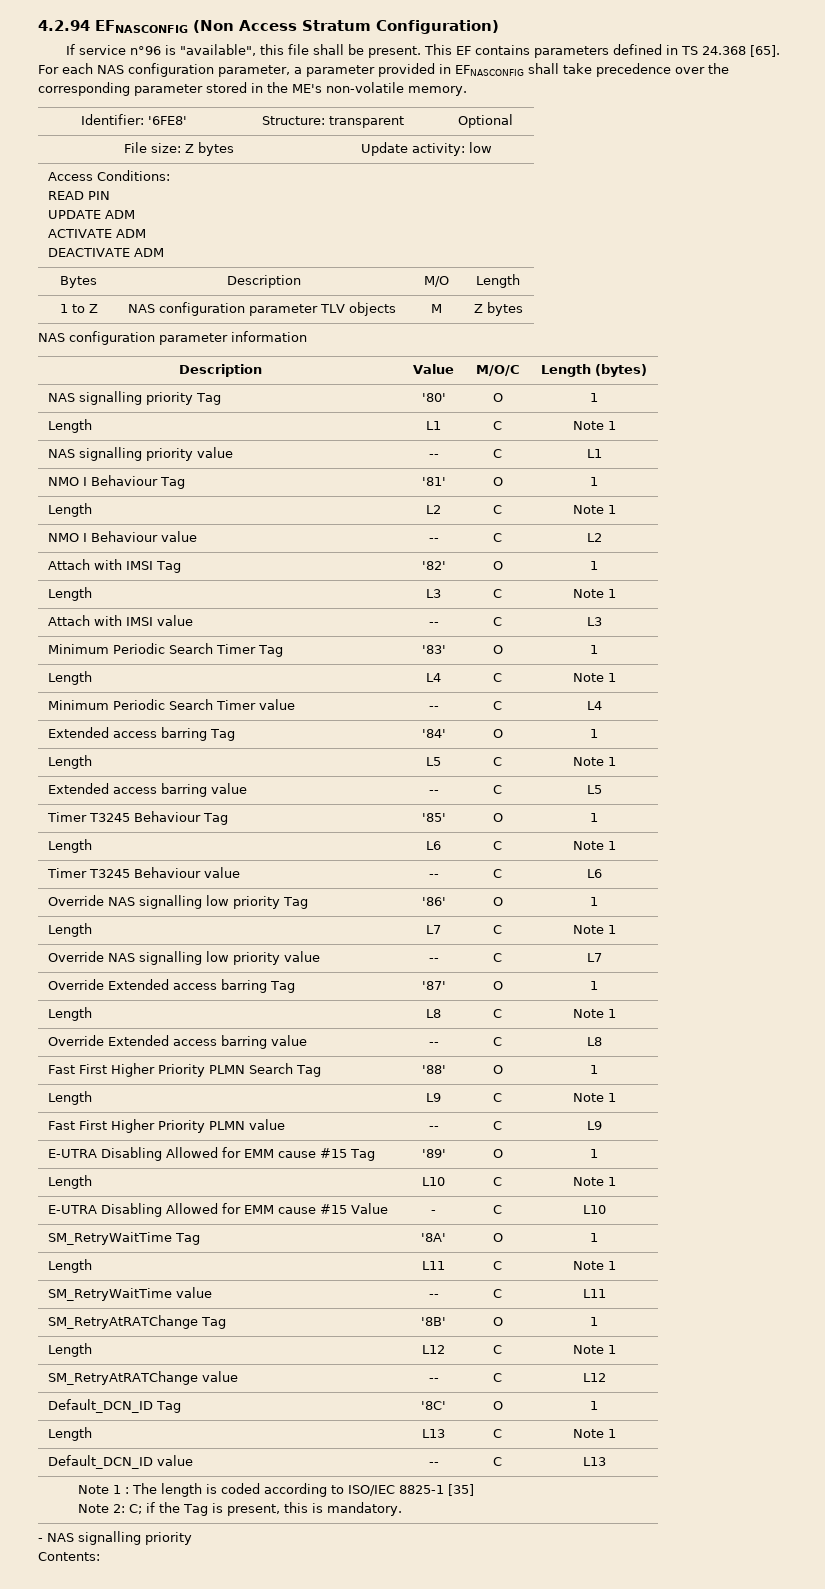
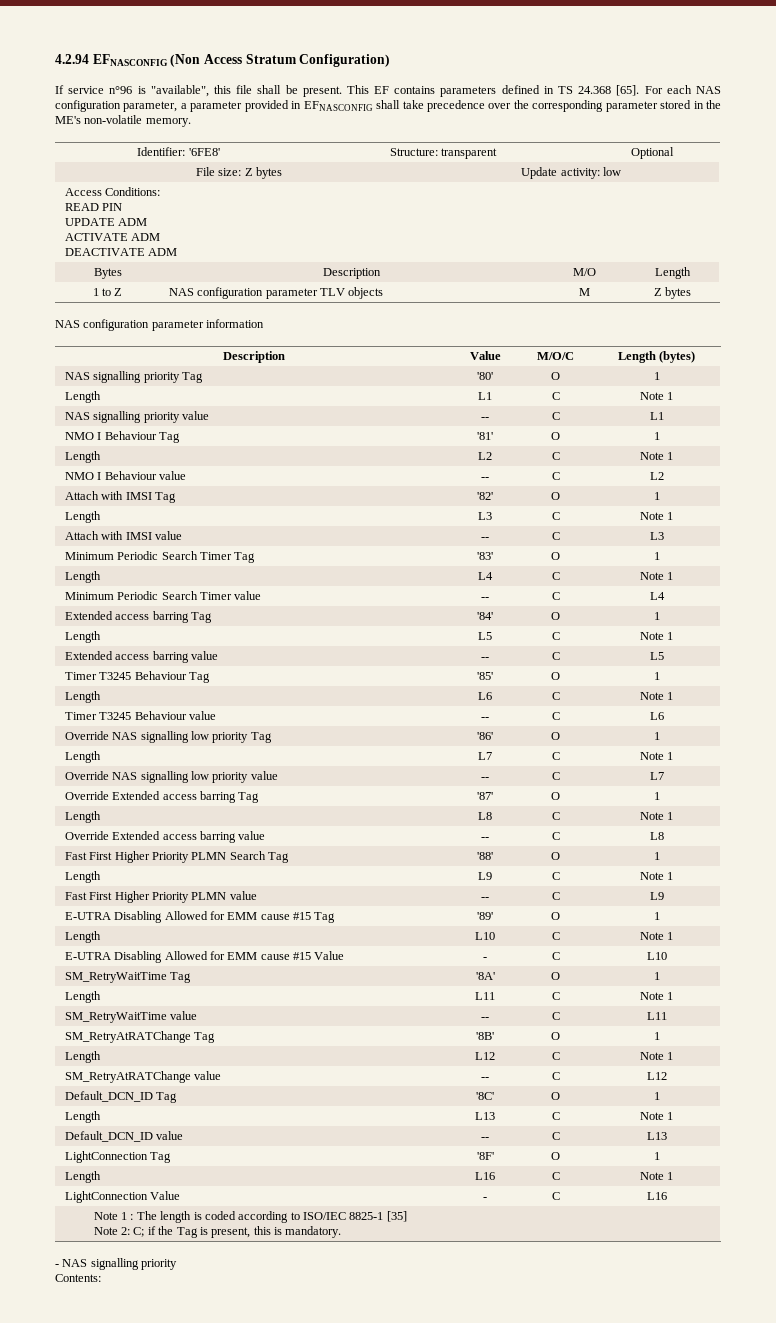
(606, 1461) none -> [64,1151,172,1163] [476,1152,494,1160] [551,1152,560,1160] [653,1152,660,1160] [64,1171,101,1183] [475,1172,495,1180] [551,1172,560,1180] [639,1172,674,1180] [64,1191,181,1203] [483,1197,487,1200] [551,1192,560,1200] [646,1192,667,1200] // LightConnection Tag | '8F' | O | 1 // Length | L16 | C | Note 1 // LightConnection Value | - | C | L16

